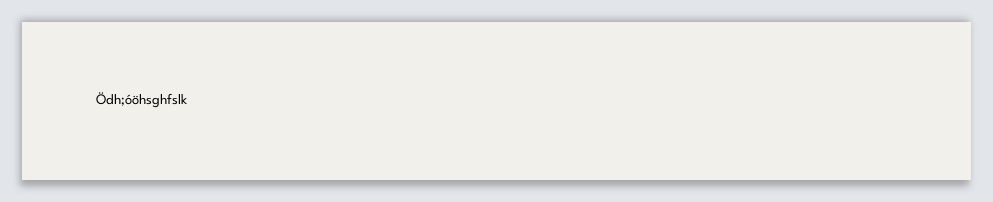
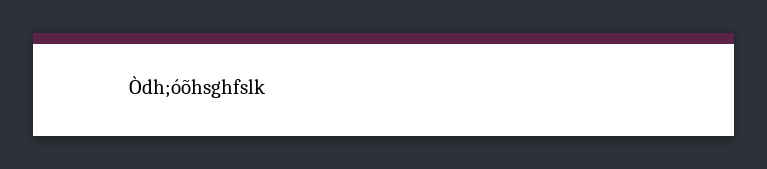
[96,92,187,108] Ödh;óöhsghfslk -> [129,76,266,98] Òdh;óõhsghfslk

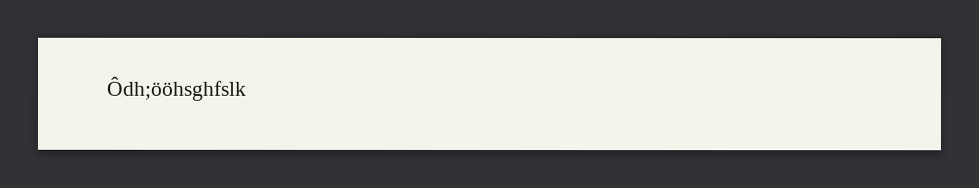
[129,76,266,98] Òdh;óõhsghfslk -> [106,76,247,101] Ôdh;ööhsghfslk

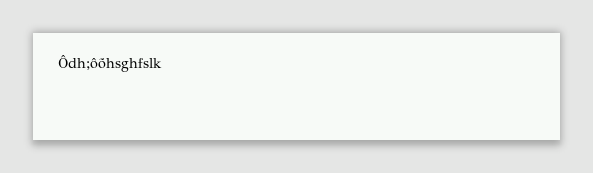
[106,76,247,101] Ôdh;ööhsghfslk -> [58,55,162,72] Ôdh;ôõhsghfslk

